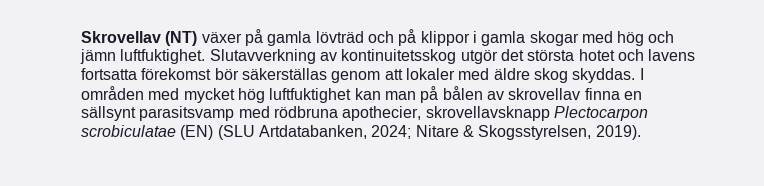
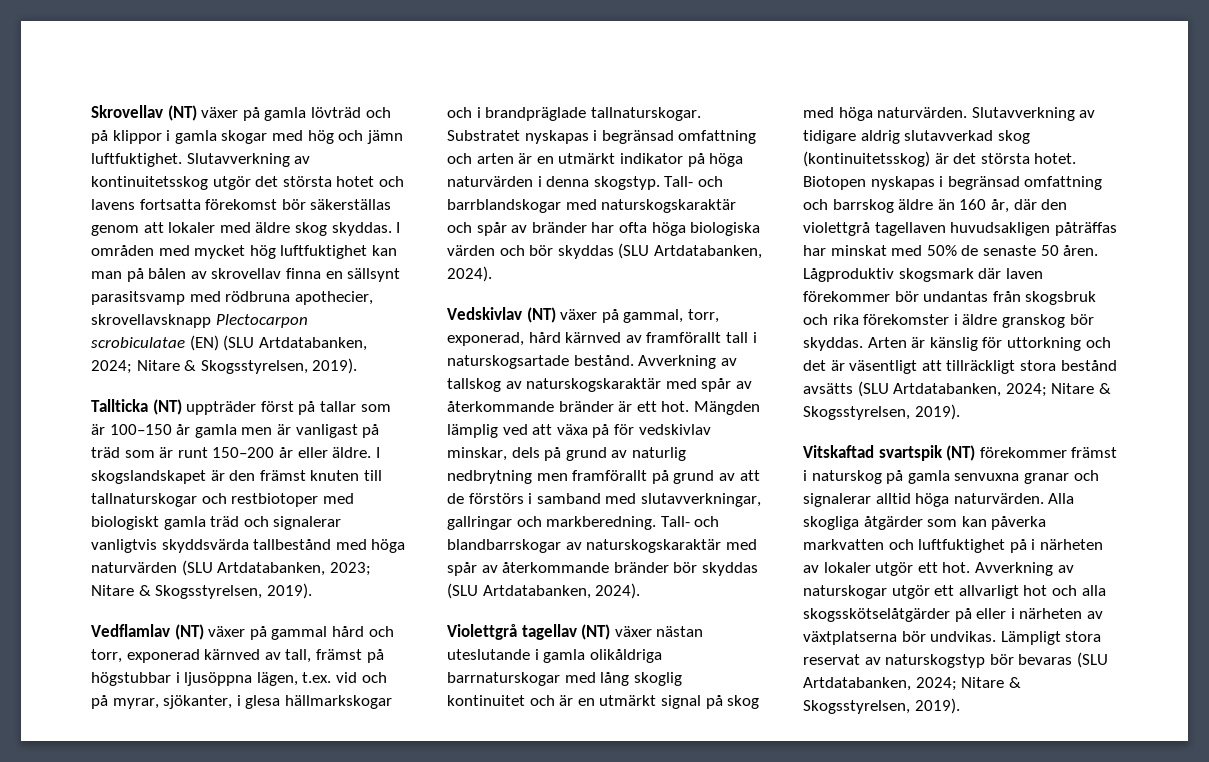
(641, 132) none -> [91,399,391,415] [91,424,380,438] [91,447,380,458] [91,470,382,484] [91,493,354,507] [91,516,342,530] [91,539,406,553] [91,560,371,576] [91,583,312,599] [91,624,394,640] [91,649,384,663] [91,672,387,686] [91,695,392,709] [447,107,701,121] [447,130,757,144] [447,153,744,167] [447,176,723,190] [447,199,737,213] [447,222,761,236] [447,243,762,259] [447,266,492,282] [447,307,719,323] [447,332,757,346] [447,355,737,369] [447,378,752,392] [447,401,760,415] [447,424,711,438] [447,447,686,461] [447,470,760,484] [447,493,761,507] [447,516,720,530] [447,539,757,553] [447,562,758,576] [447,583,641,599] [447,624,704,640] [447,649,662,663] [447,672,682,686] [447,695,760,709] [803,107,1096,121] [803,130,1030,144] [803,151,1077,167] [803,176,1103,190] [803,199,1068,213] [803,222,1117,236] [803,245,1099,256] [803,268,1043,282] [803,291,1097,305] [803,314,1094,328] [803,337,1111,351] [803,360,1117,374] [803,381,1111,397] [803,404,960,420] [803,445,1118,461] [803,470,1099,484] [803,493,1075,507] [803,516,1047,530] [803,539,1103,553] [803,562,1074,576] [803,585,1106,599] [803,608,1103,622] [803,631,1102,645] [803,652,1108,668] [803,677,1021,691] [803,698,960,714] // Tallticka (NT) uppträder först på tallar som är 100–150 år gamla men är vanligast på träd som är runt 150–200 år eller äldre. I skogslandskapet är den främst knuten till tallnaturskogar och restbiotoper med biologiskt gamla träd och signalerar vanligtvis skyddsvärda tallbestånd med höga naturvärden (SLU Artdatabanken, 2023; Nitare & Skogsstyrelsen, 2019). // Vedflamlav (NT) växer på gammal hård och torr, exponerad kärnved av tall, främst på högstubbar i ljusöppna lägen, t.ex. vid och på myrar, sjökanter, i glesa hällmarkskogar och i brandpräglade tallnaturskogar. Substratet nyskapas i begränsad omfattning och arten är en utmärkt indikator på höga naturvärden i denna skogstyp. Tall- och barrblandskogar med naturskogskaraktär och spår av bränder har ofta höga biologiska värden och bör skyddas (SLU Artdatabanken, 2024). // Vedskivlav (NT) växer på gammal, torr, exponerad, hård kärnved av framförallt tall i naturskogsartade bestånd. Avverkning av tallskog av naturskogskaraktär med spår av återkommande bränder är ett hot. Mängden lämplig ved att växa på för vedskivlav minskar, dels på grund av naturlig nedbrytning men framförallt på grund av att de förstörs i samband med slutavverkningar, gallringar och markberedning. Tall- och blandbarrskogar av naturskogskaraktär med spår av återkommande bränder bör skyddas (SLU Artdatabanken, 2024). // Violettgrå tagellav (NT) växer nästan uteslutande i gamla olikåldriga barrnaturskogar med lång skoglig kontinuitet och är en utmärkt signal på skog med höga naturvärden. Slutavverkning av tidigare aldrig slutavverkad skog (kontinuitetsskog) är det största hotet. Biotopen nyskapas i begränsad omfattning och barrskog äldre än 160 år, där den violettgrå tagellaven huvudsakligen påträffas har minskat med 50% de senaste 50 åren. Lågproduktiv skogsmark där laven förekommer bör undantas från skogsbruk och rika förekomster i äldre granskog bör skyddas. Arten är känslig för uttorkning och det är väsentligt att tillräckligt stora bestånd avsätts (SLU Artdatabanken, 2024; Nitare & Skogsstyrelsen, 2019). // Vitskaftad svartspik (NT) förekommer främst i naturskog på gamla senvuxna granar och signalerar alltid höga naturvärden. Alla skogliga åtgärder som kan påverka markvatten och luftfuktighet på i närheten av lokaler utgör ett hot. Avverkning av naturskogar utgör ett allvarligt hot och alla skogsskötselåtgärder på eller i närheten av växtplatserna bör undvikas. Lämpligt stora reservat av naturskogstyp bör bevaras (SLU Artdatabanken, 2024; Nitare & Skogsstyrelsen, 2019).

